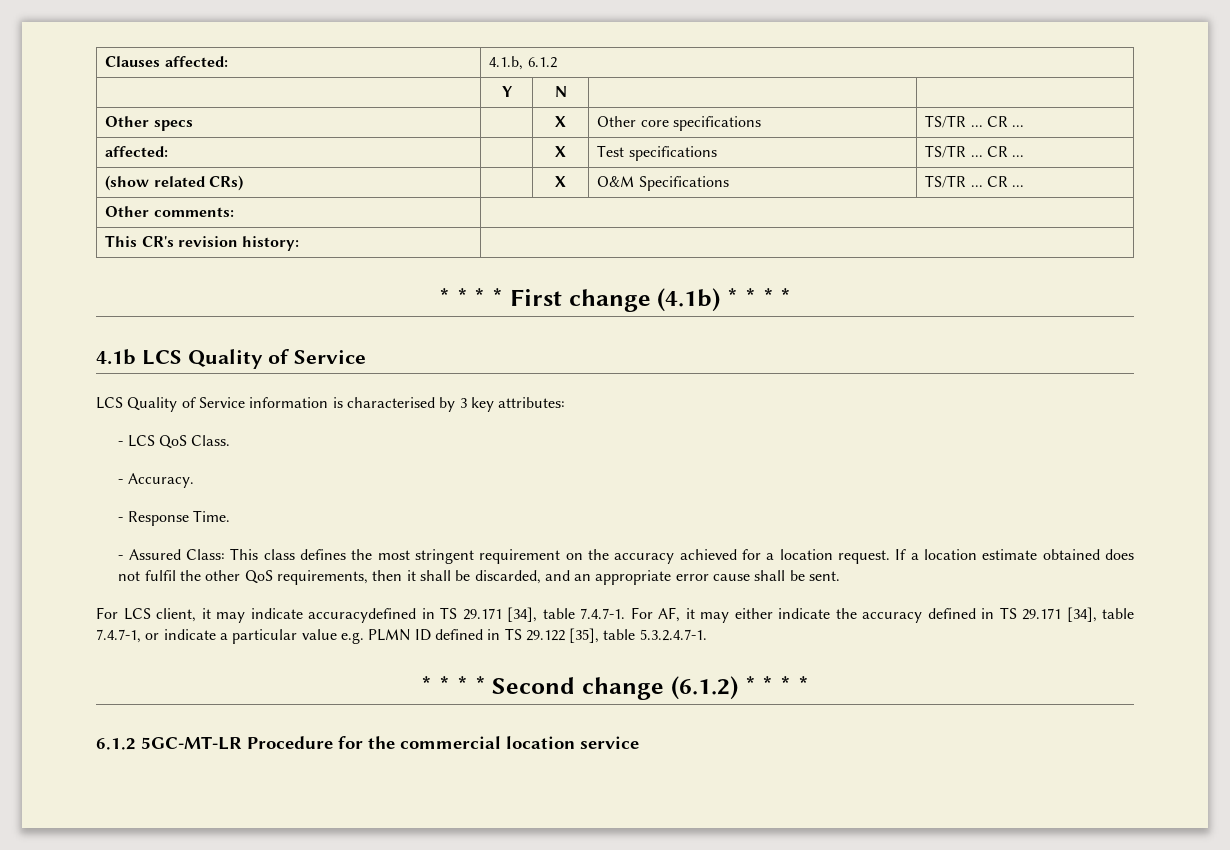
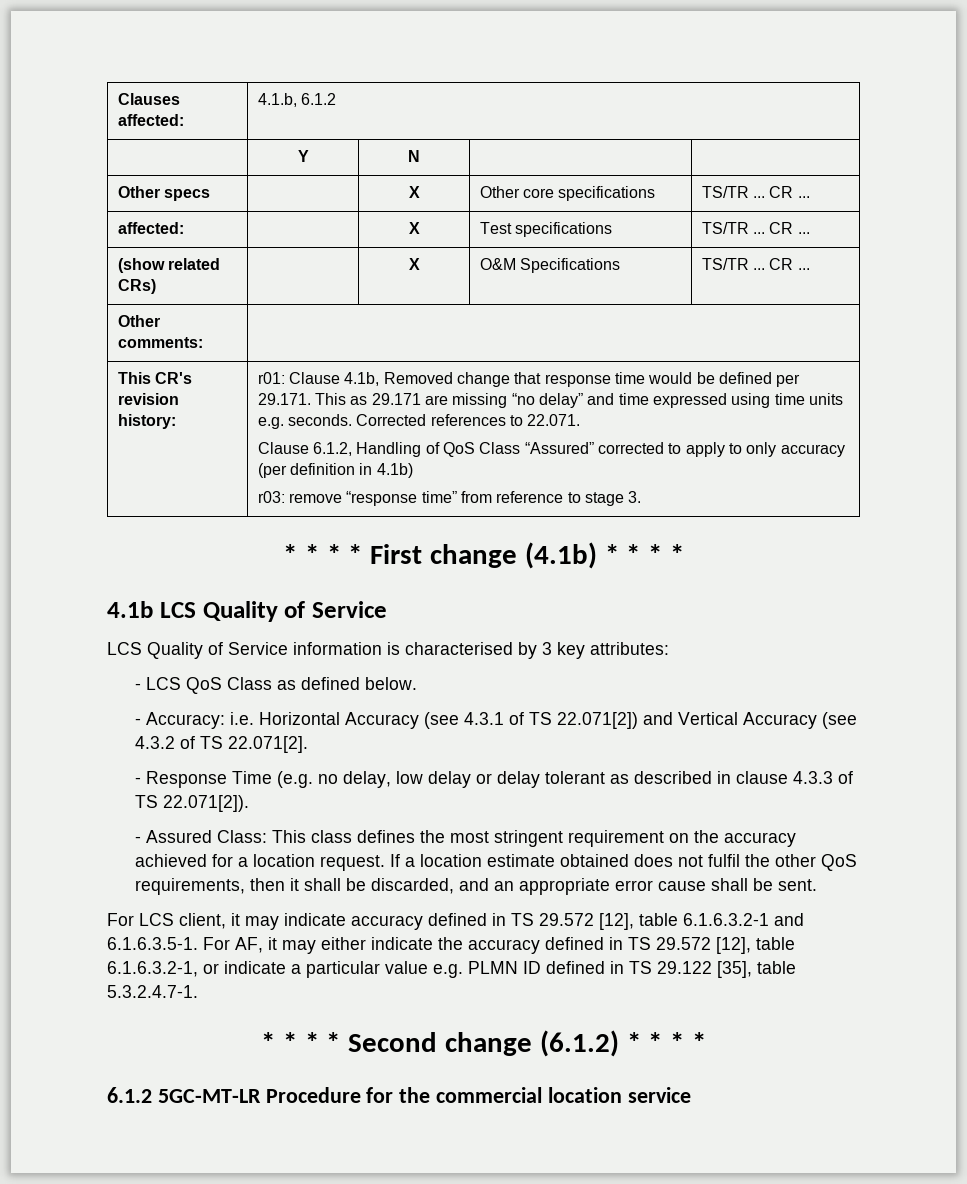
(300, 243) none -> [257,372,801,387] [257,393,843,408] [257,414,581,429] [257,442,845,457] [257,463,413,478] [257,491,642,506] r01: Clause 4.1b, Removed change that response time would be defined per 29.171. This as 29.171 are missing “no delay” and time expressed using time units e.g. seconds. Corrected references to 22.071. // Clause 6.1.2, Handling of QoS Class “Assured” corrected to apply to only accuracy (per definition in 4.1b) // r03: remove “response time” from reference to stage 3.
[191,435,231,446] [118,473,194,488] [118,510,230,526] Class. // - Accuracy. // - Response Time. -> [226,677,417,690] [134,712,857,729] [134,736,308,753] [134,771,853,788] [134,795,249,812] Class as defined below. // - Accuracy: i.e. Horizontal Accuracy (see 4.3.1 of TS 22.071[2]) and Vertical Accuracy (see 4.3.2 of TS 22.071[2]. // - Response Time (e.g. no delay, low delay or delay tolerant as described in clause 4.3.3 of TS 22.071[2]).
[308,607,625,623] accuracydefined in TS 29.171 [34], table 7.4.7-1. -> [351,913,804,930] [107,937,198,950] accuracy defined in TS 29.572 [12], table 6.1.6.3.2-1 and 6.1.6.3.5-1.
[1022,607,1134,622] [96,629,141,643] 29.171 [34], table 7.4.7-1, -> [656,937,795,954] [107,961,198,977] 29.572 [12], table 6.1.6.3.2-1,

